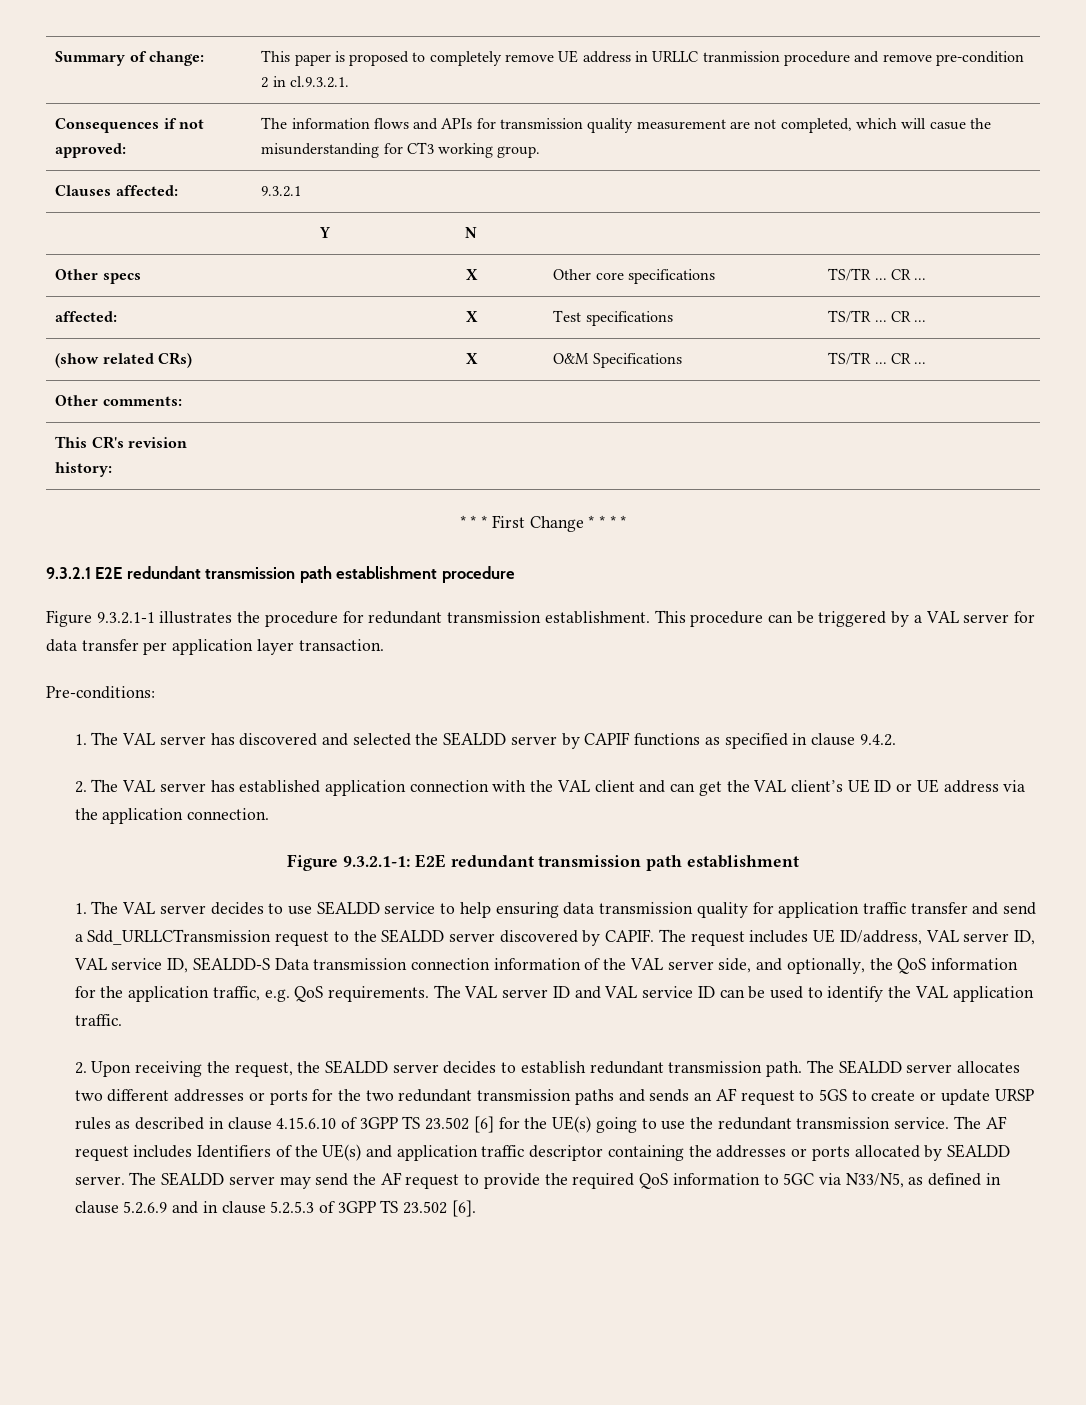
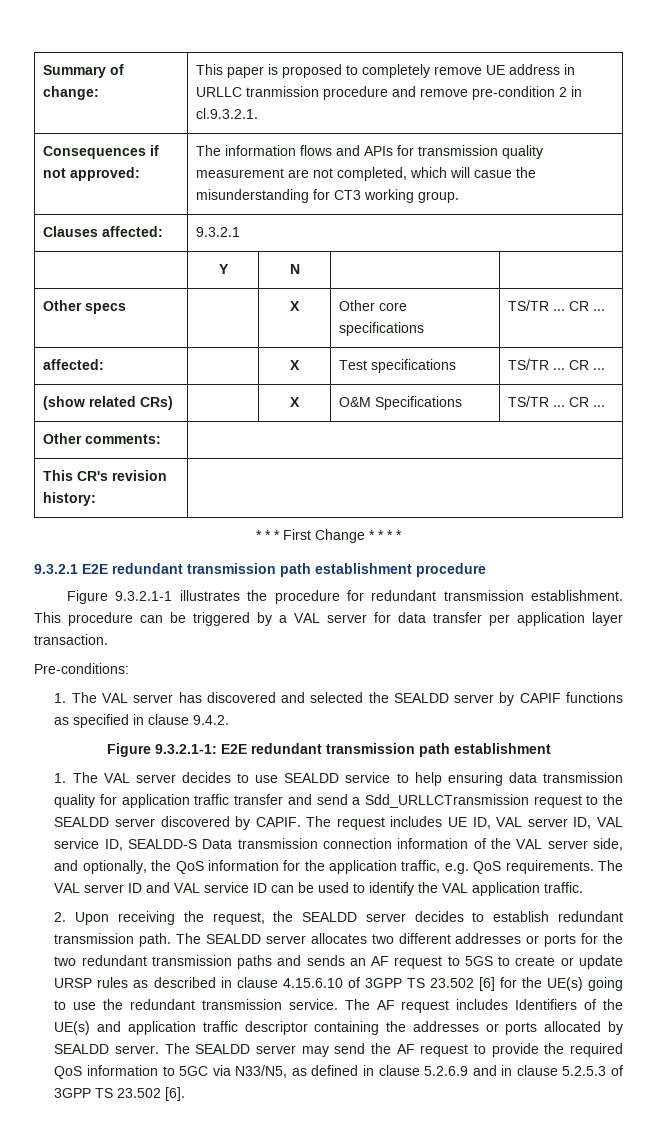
[74,779,1026,796] [74,808,270,824] // 2. The VAL server has established application connection with the VAL client and can get the VAL client’s UE ID or UE address via the application connection. -> (230, 720) none
[839,930,922,945] ID/address, -> [472,817,491,829] ID,

